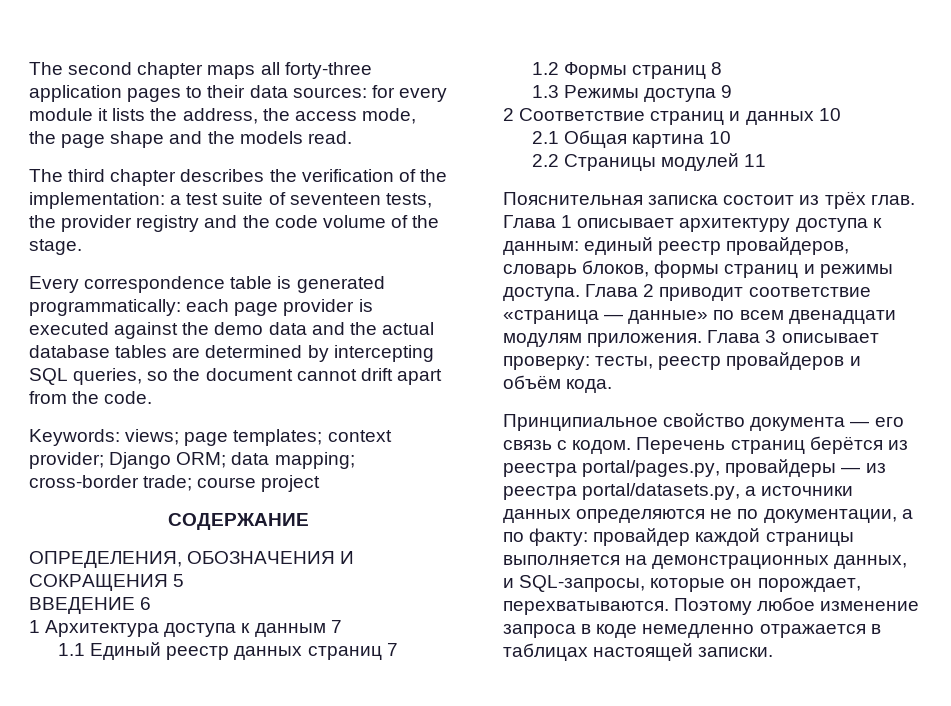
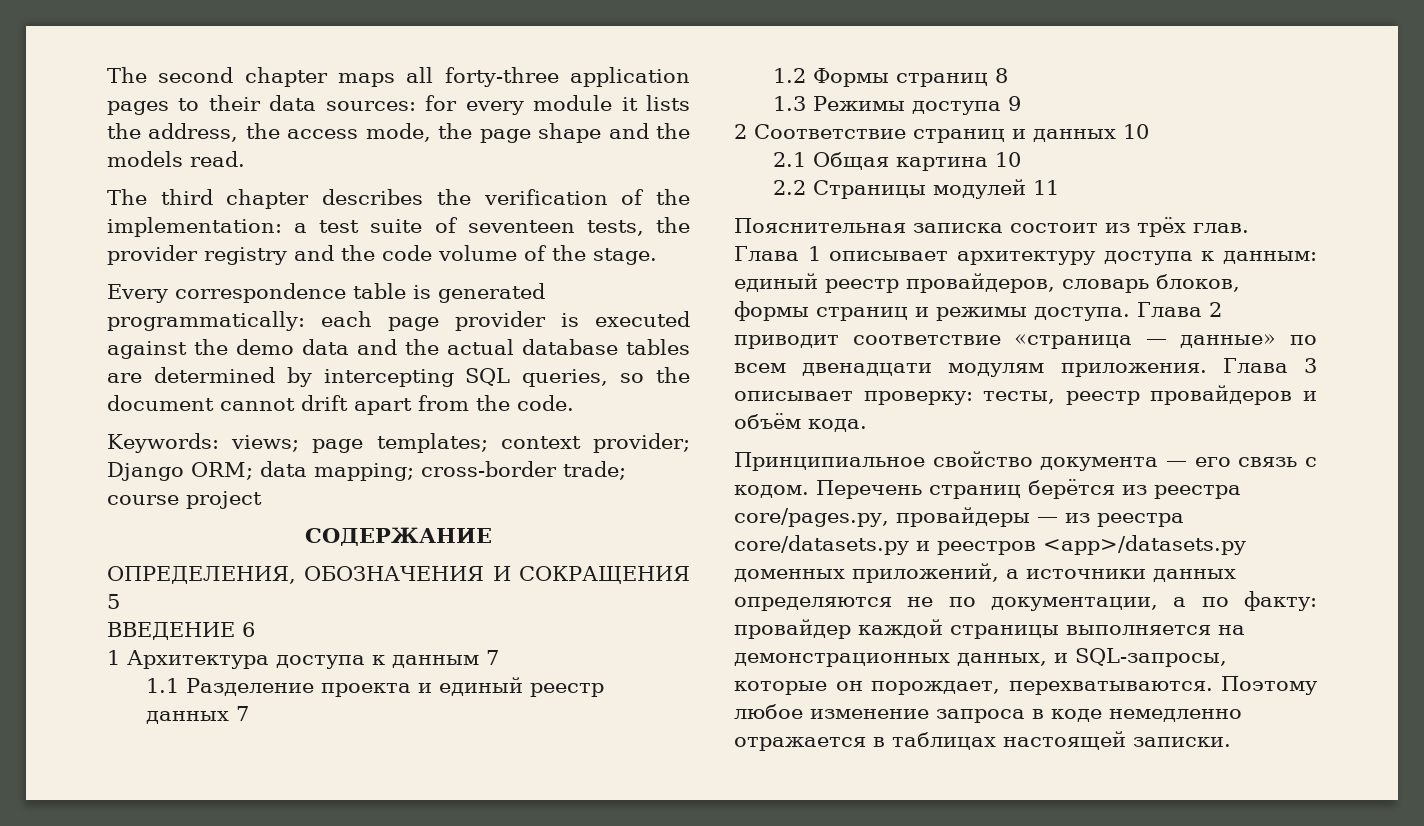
[90,642,162,660] Единый -> [185,677,523,697] Разделение проекта и единый
[307,646,382,660] страниц -> (229, 717) none
[582,460,721,477] portal/pages.py, -> [734,508,889,527] core/pages.py,
[582,483,741,500] portal/datasets.py, -> [734,535,1246,555] [734,563,999,583] core/datasets.py и реестров <app>/datasets.py доменных приложений,

